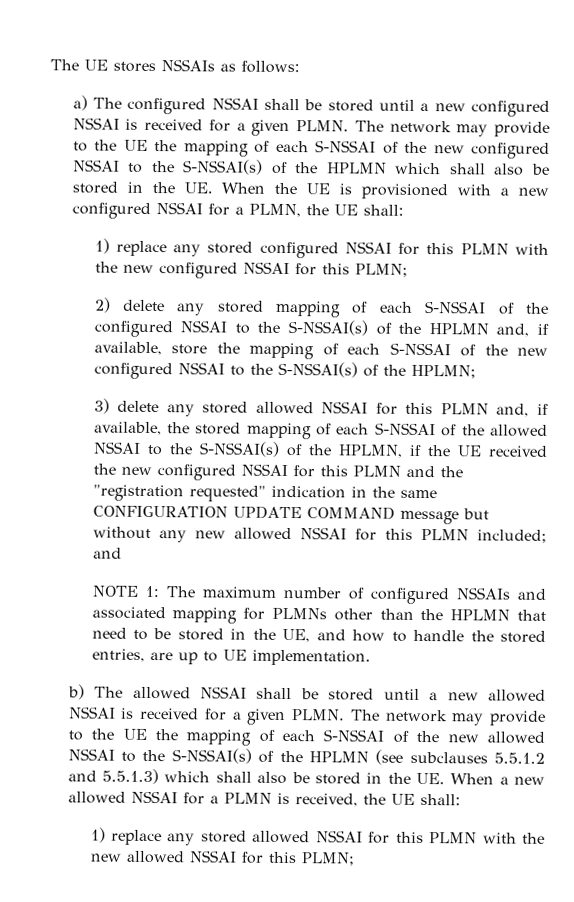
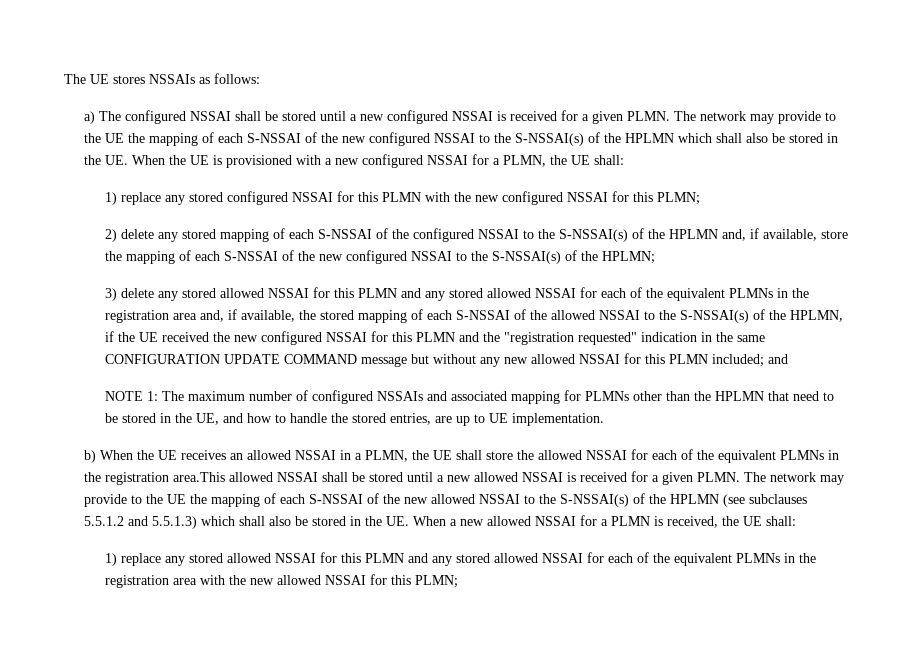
(489, 409) none -> [400,287,809,301] [104,310,197,323] and any stored allowed NSSAI for each of the equivalent PLMNs in the registration area
[94,686,124,698] The -> [100,449,840,463] [84,472,226,485] When the UE receives an allowed NSSAI in a PLMN, the UE shall store the allowed NSSAI for each of the equivalent PLMNs in the registration area.This
(478, 838) none -> [407,552,816,566] [104,575,197,588] and any stored allowed NSSAI for each of the equivalent PLMNs in the registration area

